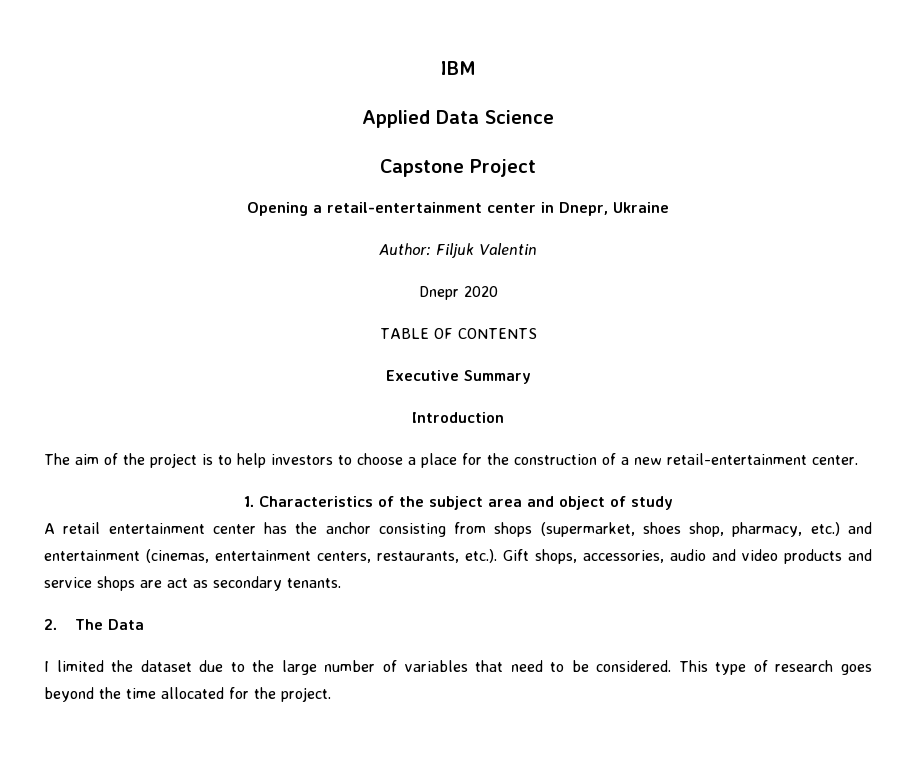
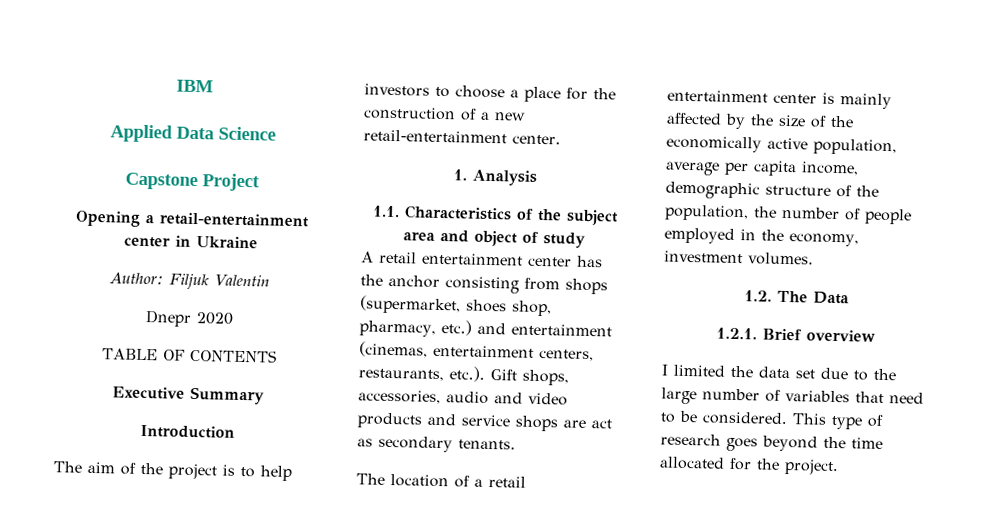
[559,202,608,216] Dnepr, -> (191, 241) none
(254, 501) none -> [472,169,537,186] [371,205,400,218] Analysis // 1.1.
[44,619,57,630] 2. -> [356,473,526,488] [667,89,892,110] [666,112,854,130] [666,135,897,156] [665,160,859,177] [665,181,879,200] [664,204,912,225] [664,227,859,247] [664,250,814,266] [743,290,772,302] The location of a retail entertainment center is mainly affected by the size of the economically active population, average per capita income, demographic structure of the population, the number of people employed in the economy, investment volumes. // 1.2.
(145, 624) none -> [715,327,876,342] // 1.2.1. Brief overview
[140,660,192,672] dataset -> [758,366,815,379] data set

